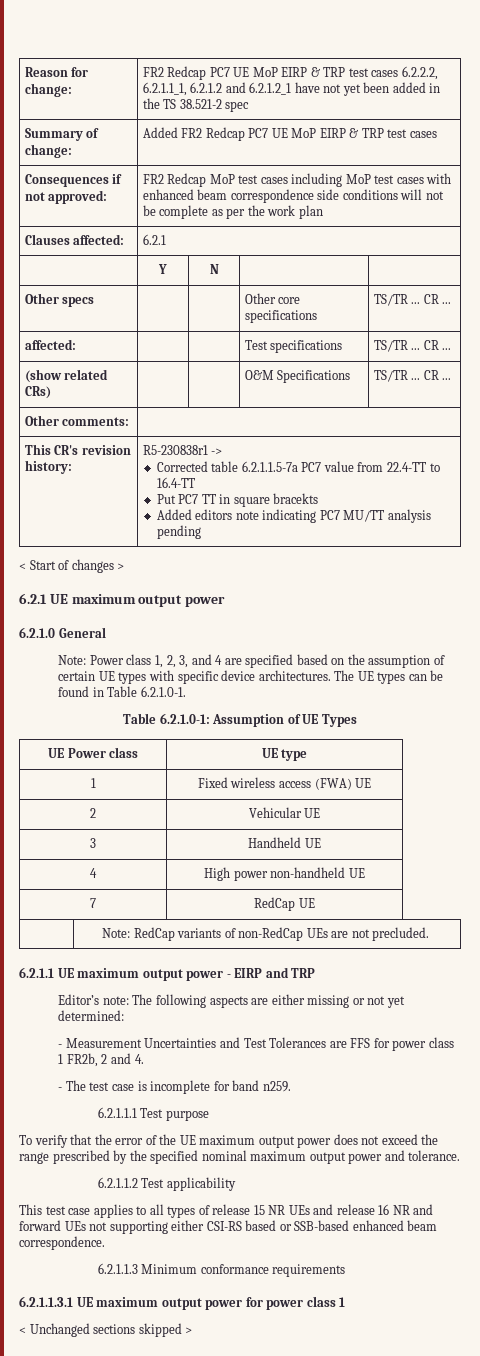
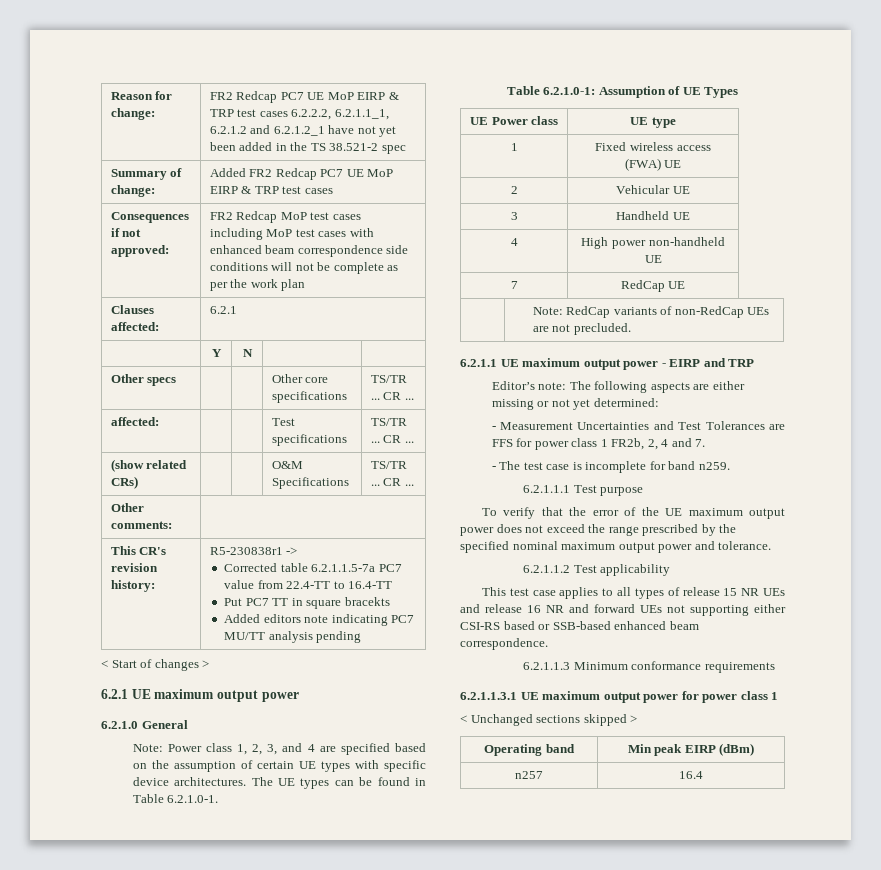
[101,1053,144,1064] 2 and 4. -> [647,438,706,450] 2, 4 and 7.
(193, 1330) none -> [484,744,575,756] [627,743,755,756] [515,771,543,779] [679,771,703,779] // Operating band | Min peak EIRP (dBm) // n257 | 16.4

